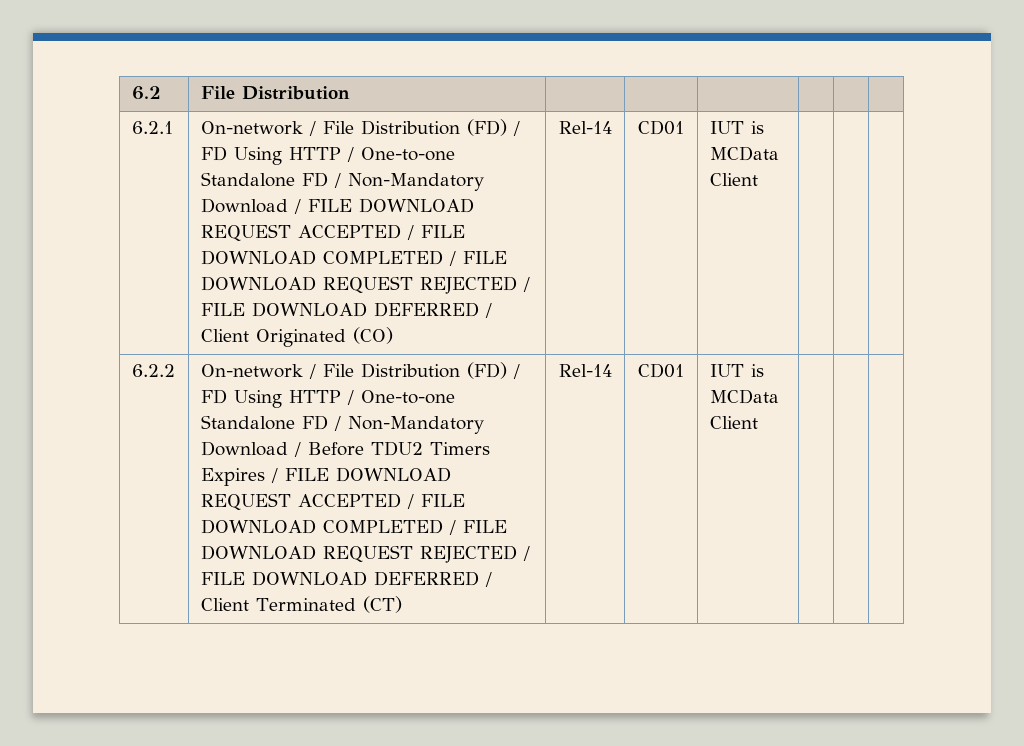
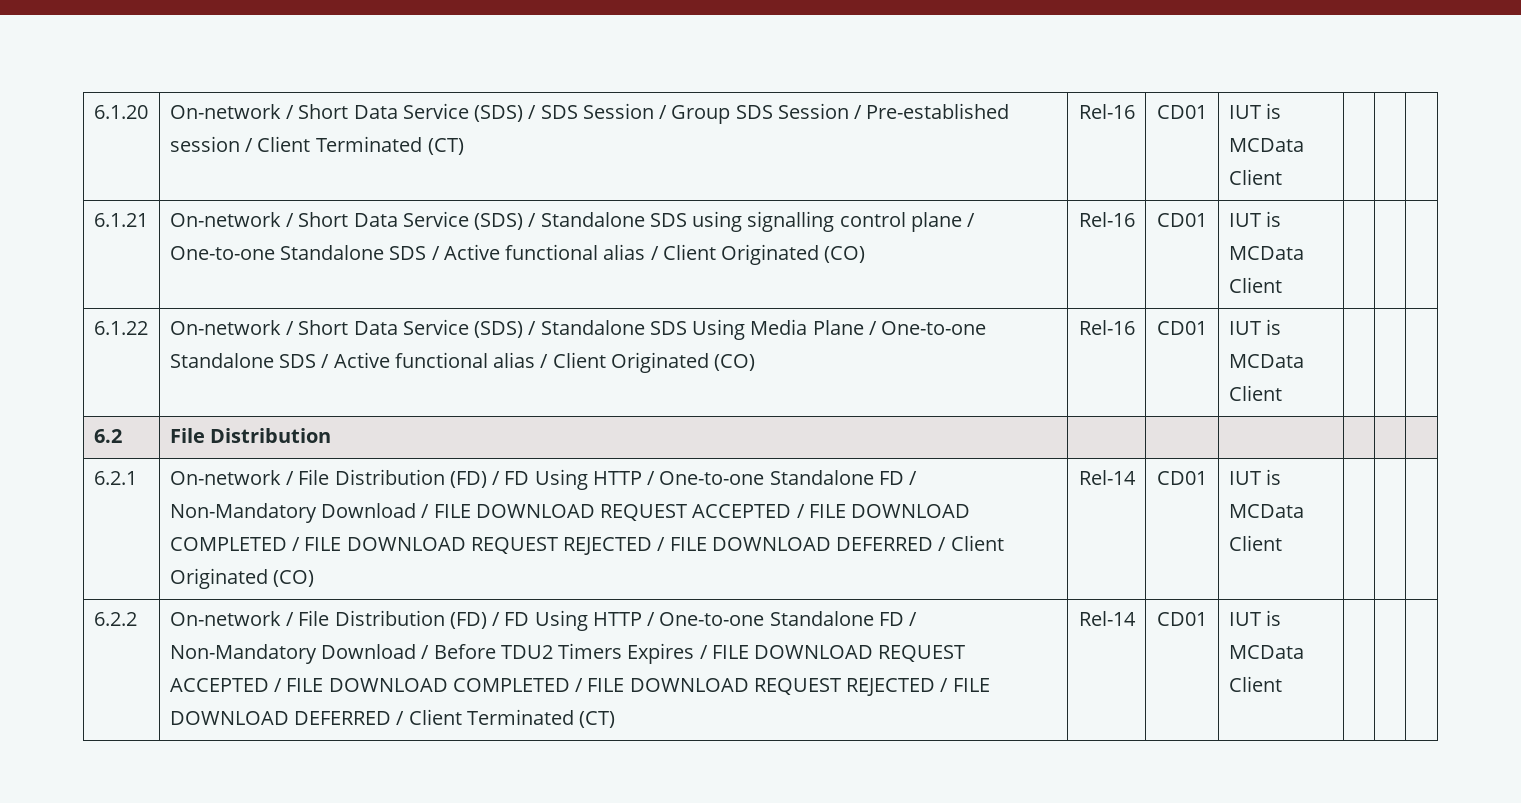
(131, 93) none -> [93,105,148,119] [169,103,1010,124] [169,136,464,155] [1078,104,1135,119] [1157,105,1207,119] [1228,103,1281,119] [1228,138,1304,152] [1228,169,1282,185] [93,213,148,227] [169,211,976,232] [169,244,866,265] [1078,212,1135,227] [1157,213,1207,227] [1228,211,1281,227] [1228,246,1304,260] [1228,277,1282,293] [93,321,148,335] [169,319,987,340] [169,352,756,373] [1078,320,1135,335] [1157,321,1207,335] [1228,319,1281,335] [1228,354,1304,368] [1228,385,1282,401] 6.1.20 | On-network / Short Data Service (SDS) / SDS Session / Group SDS Session / Pre-established session / Client Terminated (CT) | Rel-16 | CD01 | IUT is MCData Client | | | // 6.1.21 | On-network / Short Data Service (SDS) / Standalone SDS using signalling control plane / One-to-one Standalone SDS / Active functional alias / Client Originated (CO) | Rel-16 | CD01 | IUT is MCData Client | | | // 6.1.22 | On-network / Short Data Service (SDS) / Standalone SDS Using Media Plane / One-to-one Standalone SDS / Active functional alias / Client Originated (CO) | Rel-16 | CD01 | IUT is MCData Client | | | //

